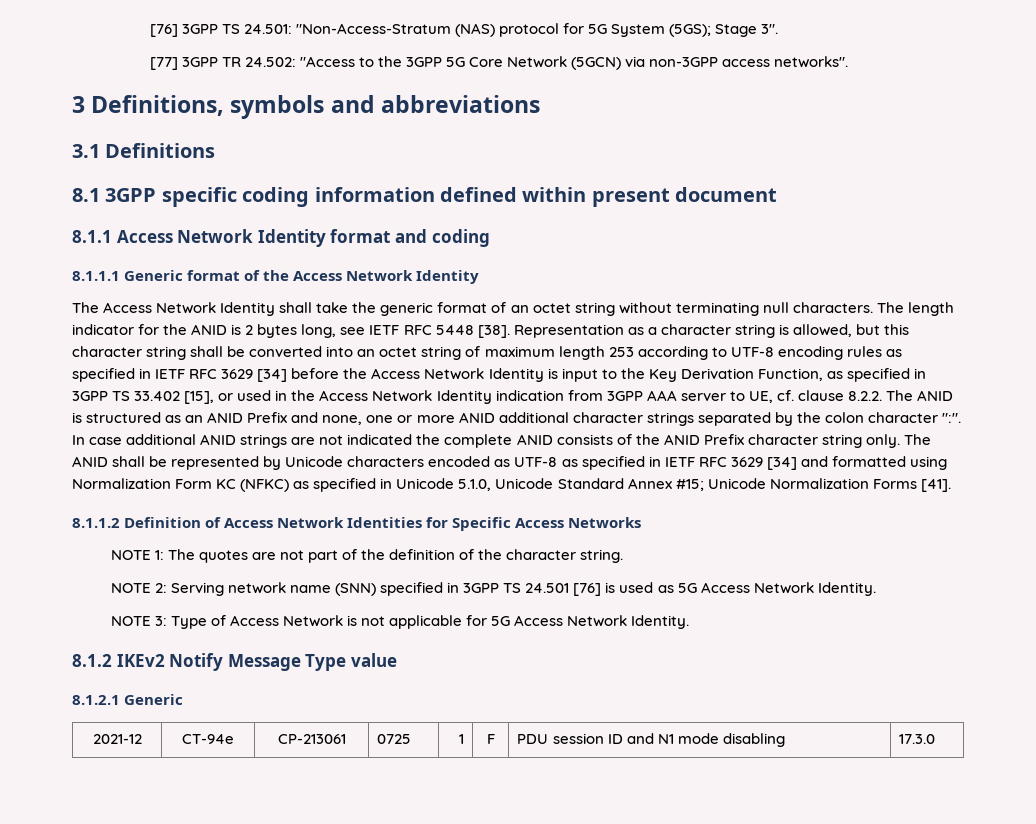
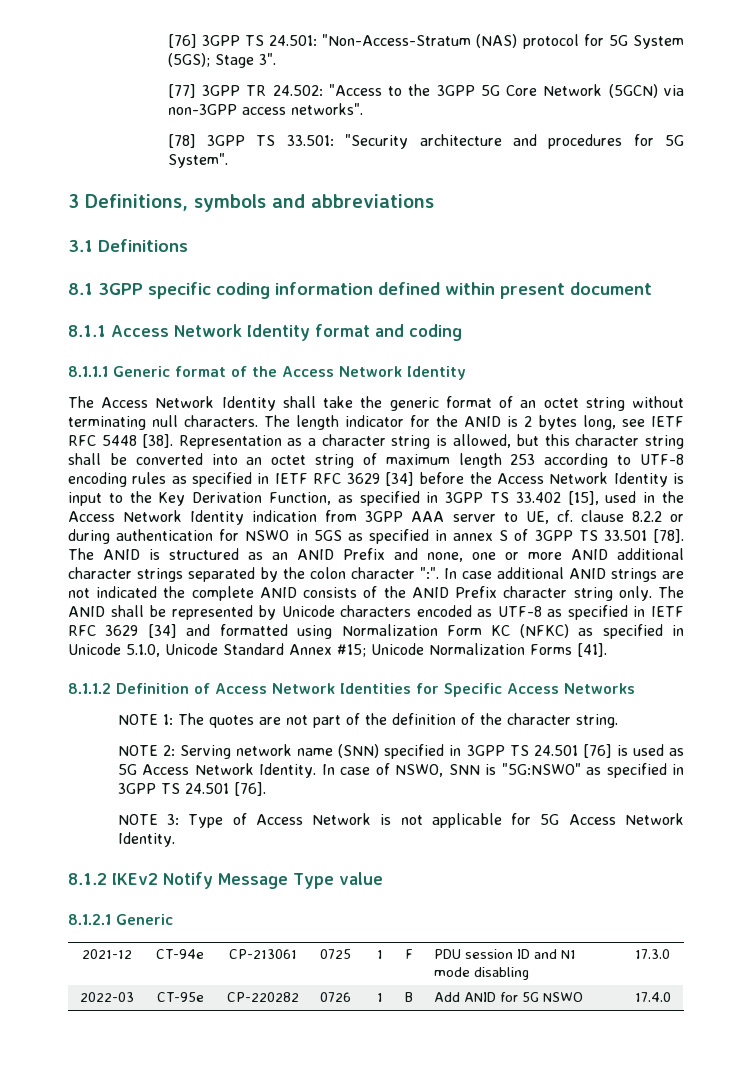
(849, 62) none -> [167,134,685,149] [167,153,228,168] // [78] 3GPP TS 33.501: "Security architecture and procedures for 5G System".
[218,393,234,401] or -> (599, 498) none
[847,391,882,401] 8.2.2. -> [631,511,685,522] [68,529,684,544] 8.2.2 or during authentication for NSWO in 5GS as specified in annex S of 3GPP TS 33.501 [78].
(876, 589) none -> [321,763,685,778] [117,782,266,796] In case of NSWO, SNN is "5G:NSWO" as specified in 3GPP TS 24.501 [76].
(936, 739) none -> [79,992,134,1002] [156,992,204,1002] [226,992,299,1002] [319,992,351,1002] [377,993,384,1002] [404,992,413,1002] [433,992,583,1002] [634,992,671,1002] // 2022-03 | CT-95e | CP-220282 | 0726 | 1 | B | Add ANID for 5G NSWO | 17.4.0

